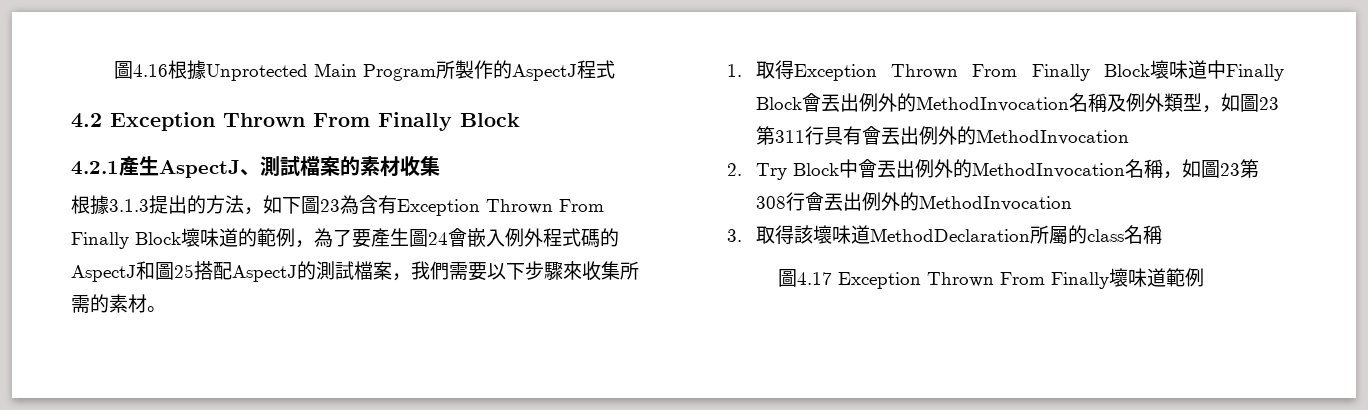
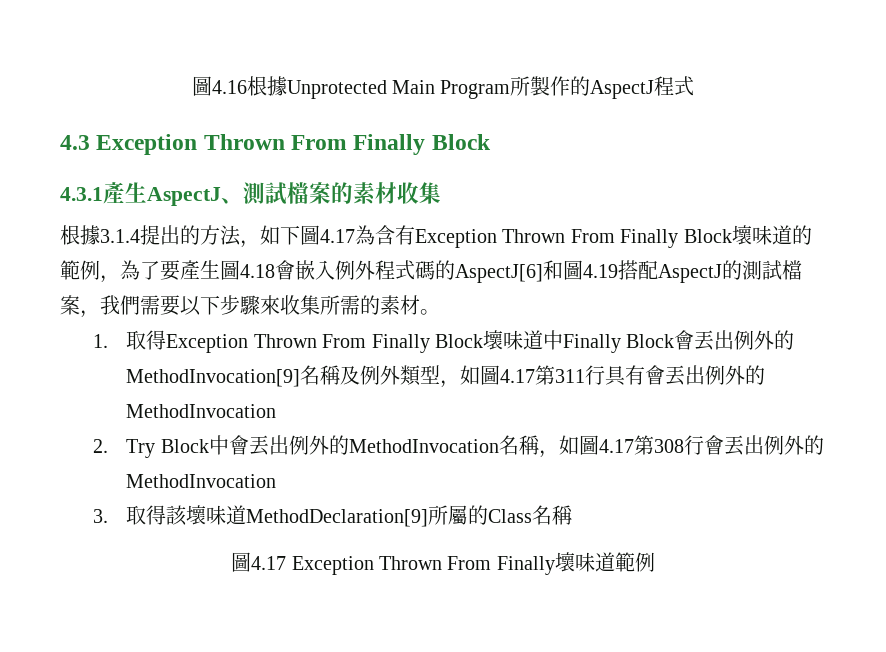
[71,113,102,128] 4.2 -> [60,135,90,150] 4.3
[71,161,119,175] 4.2.1 -> [60,187,103,201] 4.3.1
[109,199,149,212] 3.1.3 -> [100,229,140,243] 3.1.4
[320,199,340,212] 23 -> [320,229,355,243] 4.17
[428,232,448,245] 24 -> [240,264,275,278] 4.18
[71,261,194,282] AspectJ和圖25 -> [455,260,618,283] AspectJ[6]和圖4.19
[915,96,1069,112] MethodInvocation -> [126,369,301,387] MethodInvocation[9]
[1258,97,1279,110] 23 -> [500,369,536,383] 4.17
[1219,163,1240,176] 23 -> [598,439,634,453] 4.17
[869,225,1124,245] MethodDeclaration所屬的class -> [246,505,533,527] MethodDeclaration[9]所屬的Class

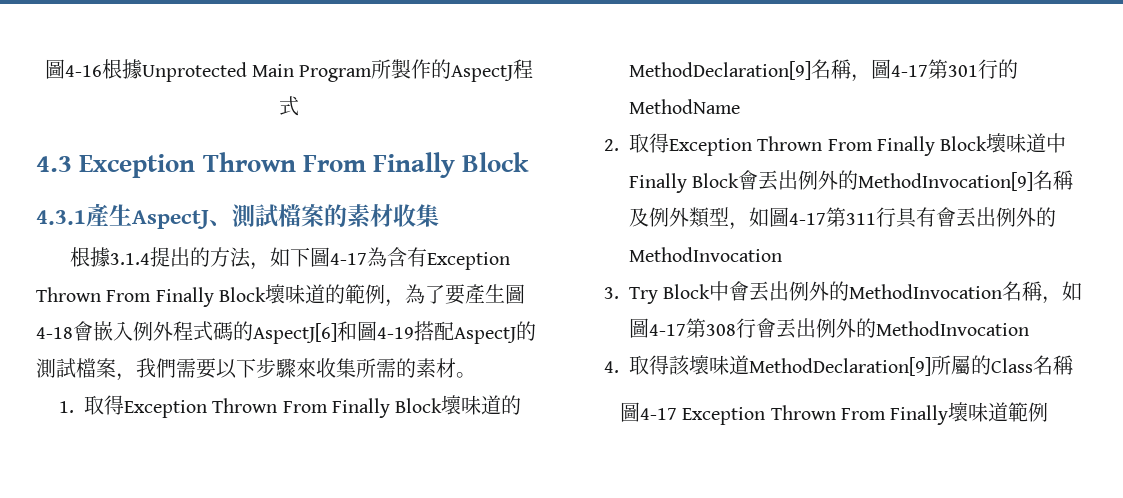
[191,76,247,96] 圖4.16 -> [44,59,102,79] 圖4-16
[320,229,355,243] 4.17 -> [329,253,367,265] 4-17
[240,264,275,278] 4.18 -> [36,327,73,339] 4-18
[583,264,618,278] 4.19 -> [377,327,414,339] 4-19
(544, 340) none -> [501,395,522,415] [628,59,1018,82] [628,99,740,114] [603,133,1047,156] 的MethodDeclaration[9]名稱，圖4-17第301行的MethodName // 2.取得Exception Thrown From Finally Block壞味道
[500,369,536,383] 4.17 -> [788,213,826,225] 4-17
[93,439,109,453] 2. -> [603,287,619,299] 3.
[598,439,634,453] 4.17 -> [648,324,686,336] 4-17
[93,509,109,523] 3. -> [603,361,619,373] 4.
[251,556,287,570] 4.17 -> [639,408,677,420] 4-17

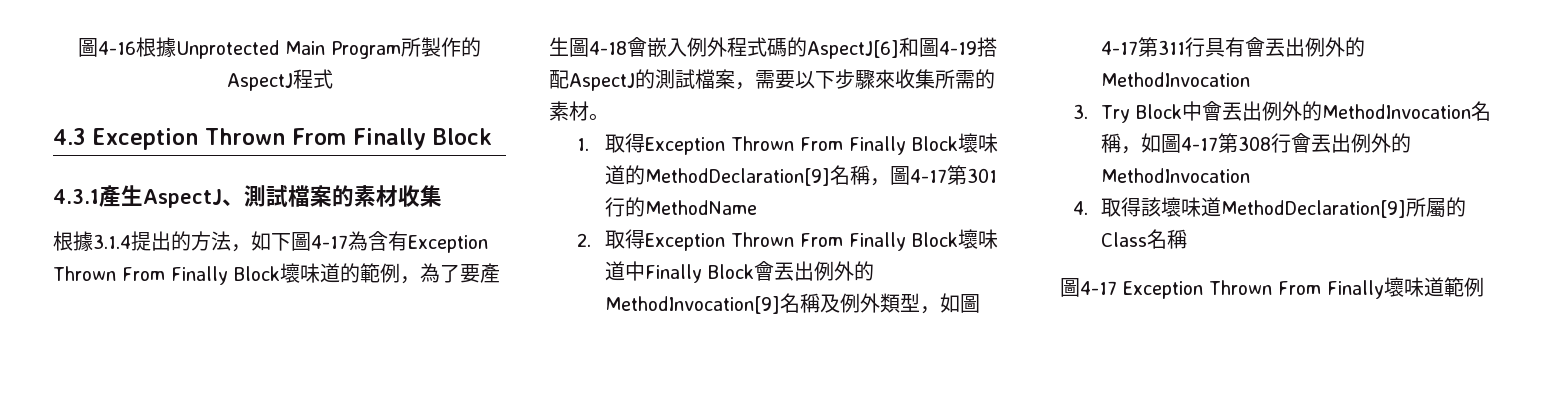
[136,358,176,378] 我們 -> (755, 86) none

